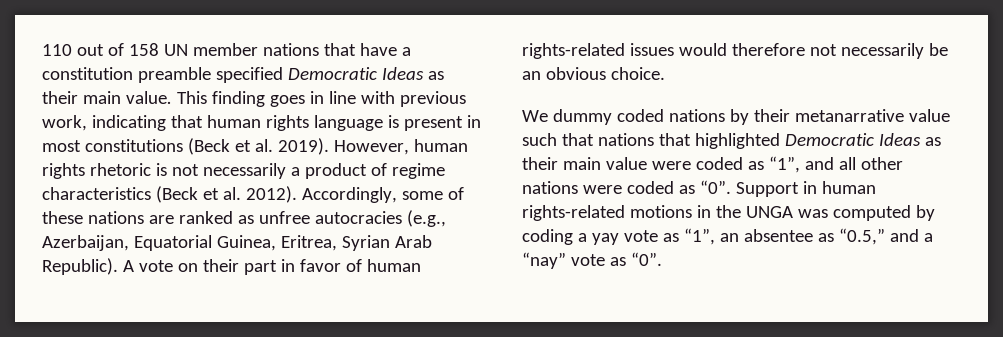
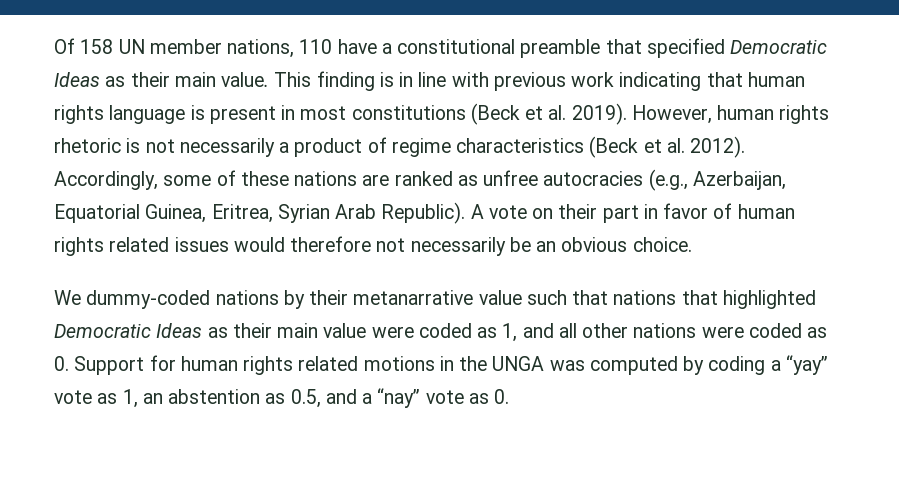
[42,43,411,56] [42,67,211,83] 110 out of 158 UN member nations that have a constitution preamble -> [54,38,642,58] Of 158 UN member nations, 110 have a constitutional preamble that
[269,95,305,107] goes -> [379,72,394,87] is
[42,115,87,131] work, -> [571,72,615,87] work
[522,43,625,59] rights-related -> [54,237,170,256] rights related
[552,109,664,125] dummy coded -> [86,290,211,309] dummy-coded
[768,156,800,173] “1”, -> [502,323,518,342] 1,
[699,180,876,197] [522,205,625,221] “0”. Support in human rights-related -> [54,355,359,375] 0. Support for human rights related
[591,228,885,245] yay vote as “1”, an absentee as “0.5,” -> [785,355,828,375] [54,389,321,408] “yay” vote as 1, an abstention as 0.5,
[630,252,662,266] “0”. -> [494,389,510,404] 0.

